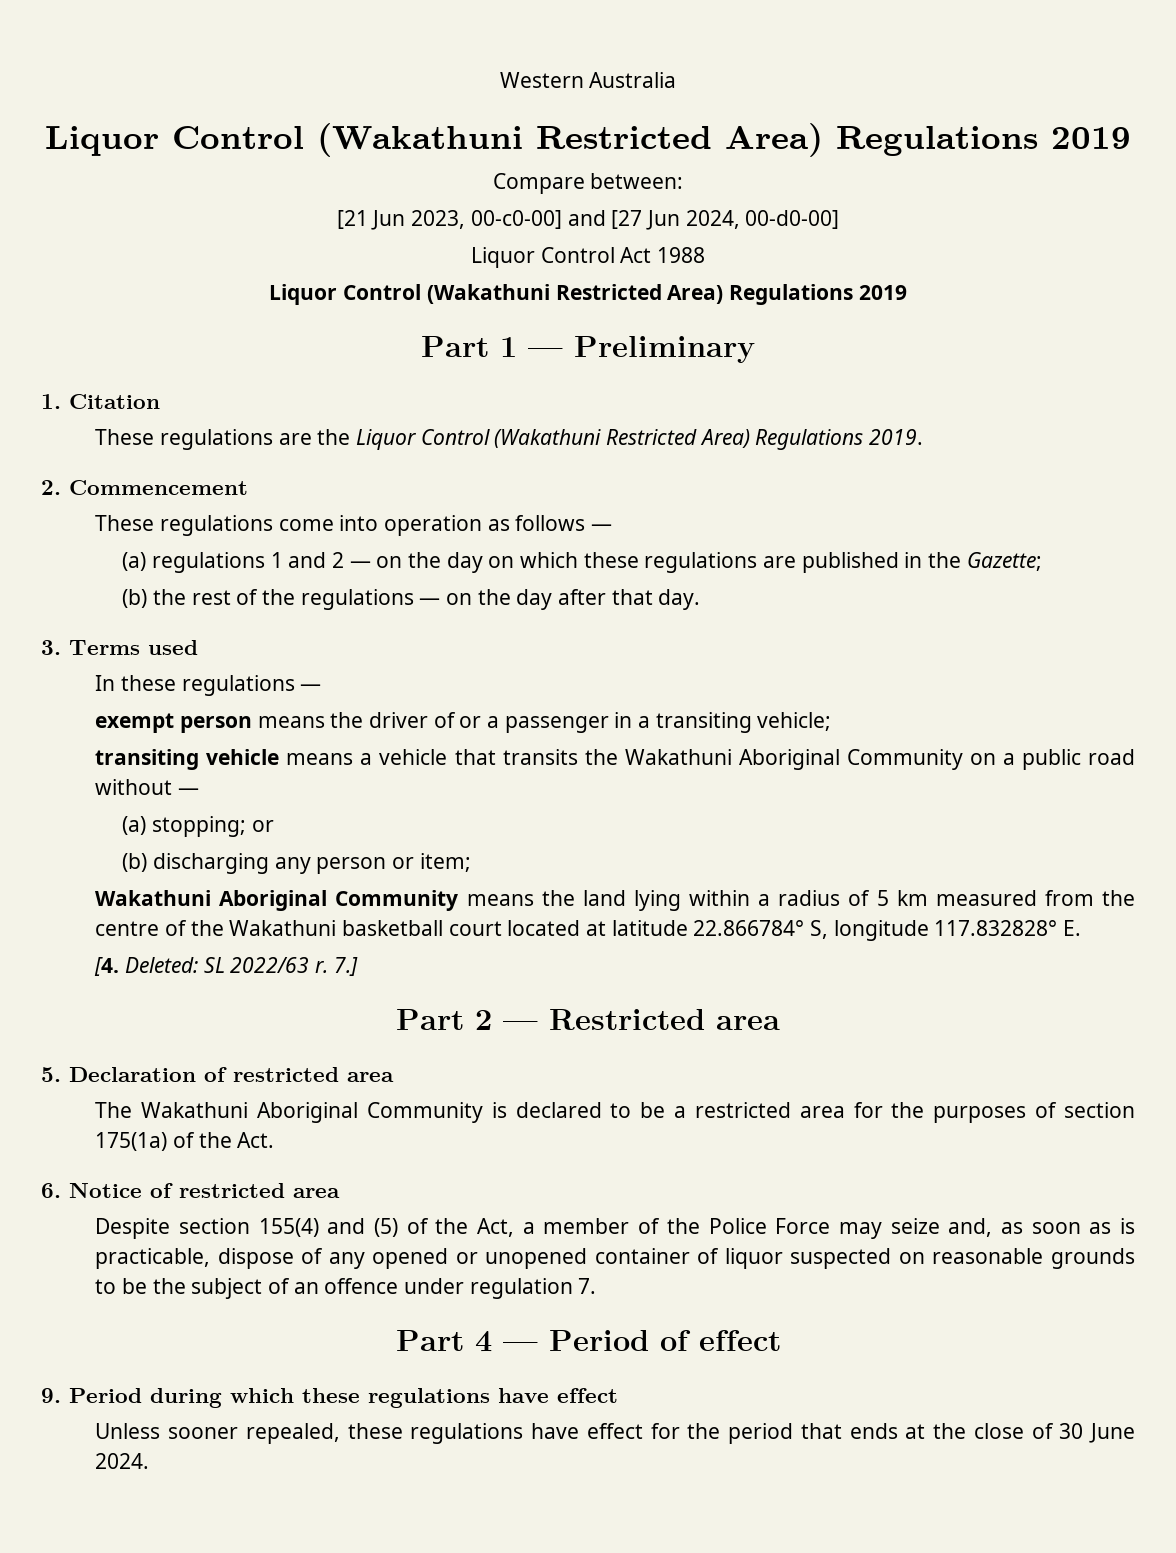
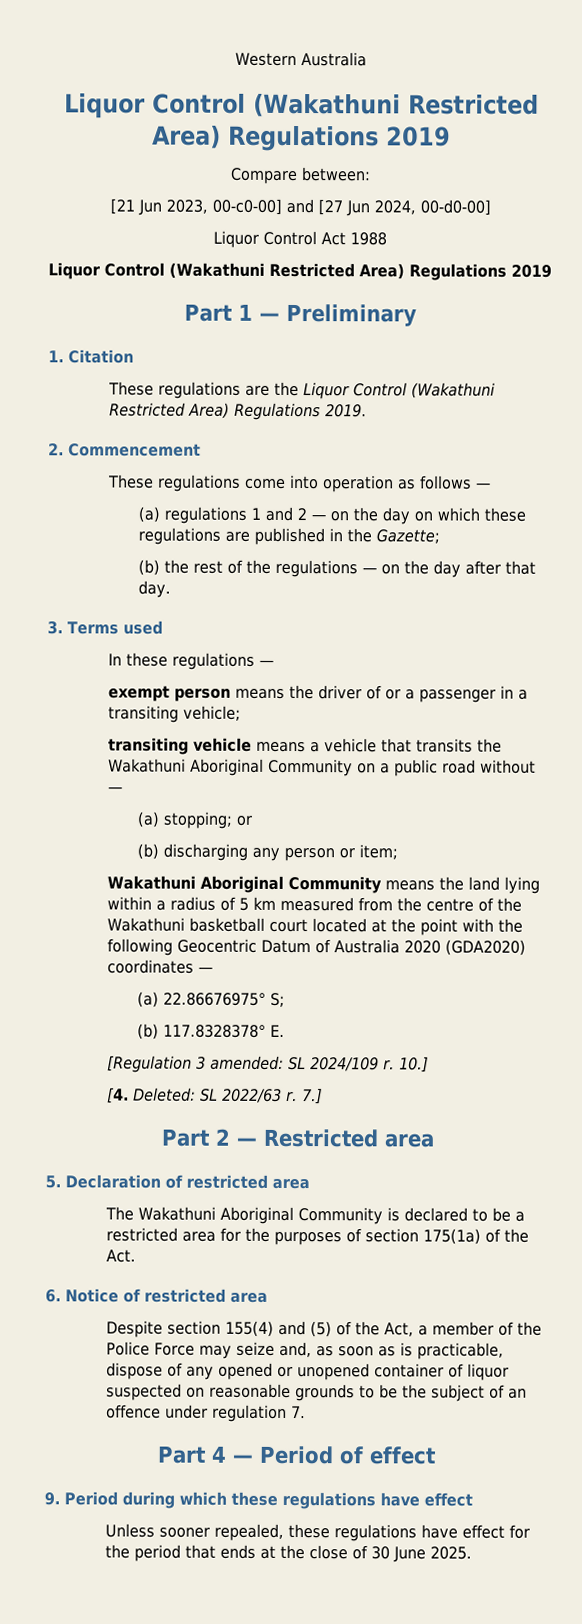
[611,920,1081,941] latitude 22.866784° S, longitude 117.832828° E. -> [390,918,523,936] [106,938,526,956] [106,959,213,974] [137,991,286,1008] [137,1023,286,1040] [106,1055,429,1073] the point with the following Geocentric Datum of Australia 2020 (GDA2020) coordinates — // (a) 22.86676975° S; // (b) 117.8328378° E. // [Regulation 3 amended: SL 2024/109 r. 10.]
[95,1453,150,1469] 2024. -> [429,1546,472,1560] 2025.

